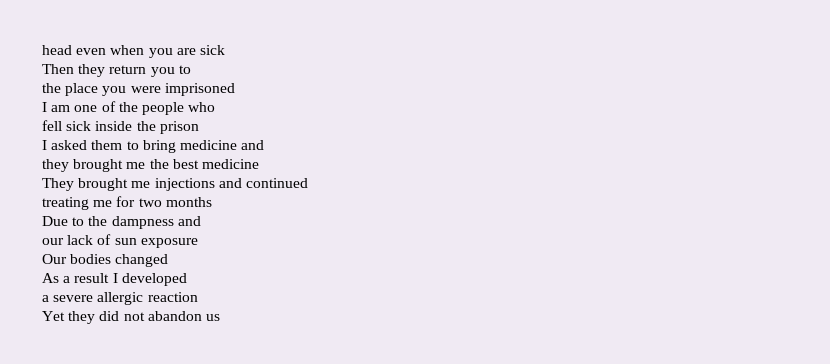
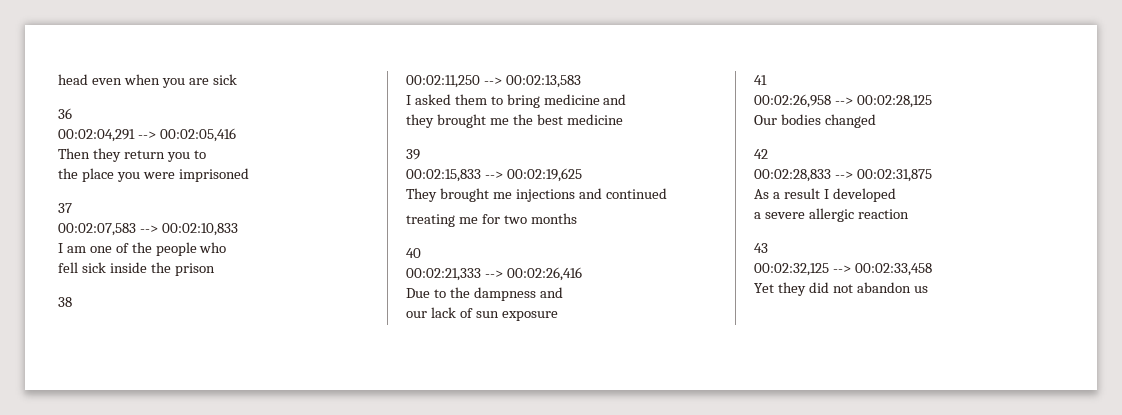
(225, 50) none -> [58,108,72,119] [58,128,236,142] // 36 // 00:02:04,291 --> 00:02:05,416
(235, 89) none -> [58,203,72,213] [58,223,238,236] // 37 // 00:02:07,583 --> 00:02:10,833
(199, 127) none -> [58,297,72,307] [406,75,581,88] // 38 // 00:02:11,250 --> 00:02:13,583
(259, 164) none -> [406,149,420,160] [406,168,582,182] // 39 // 00:02:15,833 --> 00:02:19,625
(212, 202) none -> [406,248,421,258] [406,267,582,281] // 40 // 00:02:21,333 --> 00:02:26,416
(198, 243) none -> [754,75,767,85] [754,94,932,108] // 41 // 00:02:26,958 --> 00:02:28,125
(169, 260) none -> [754,149,768,159] [754,169,932,182] // 42 // 00:02:28,833 --> 00:02:31,875
(198, 297) none -> [754,243,768,253] [754,263,932,276] // 43 // 00:02:32,125 --> 00:02:33,458

